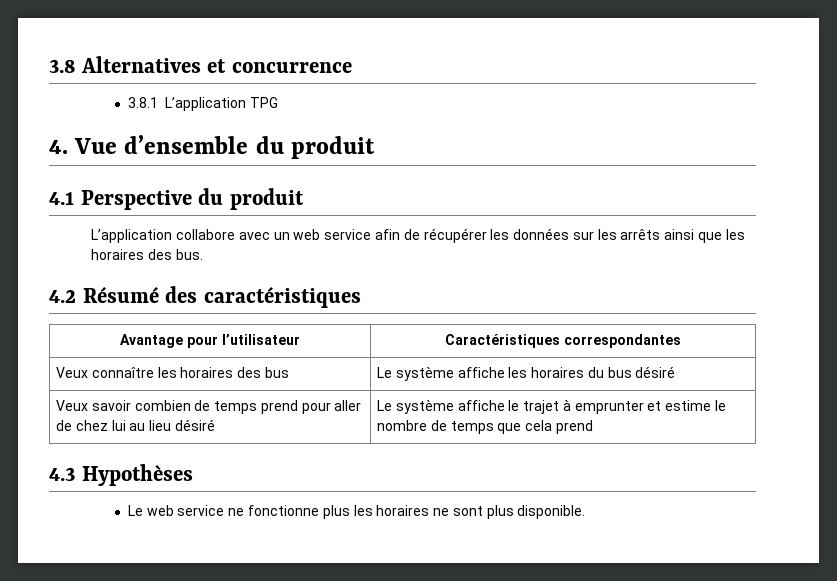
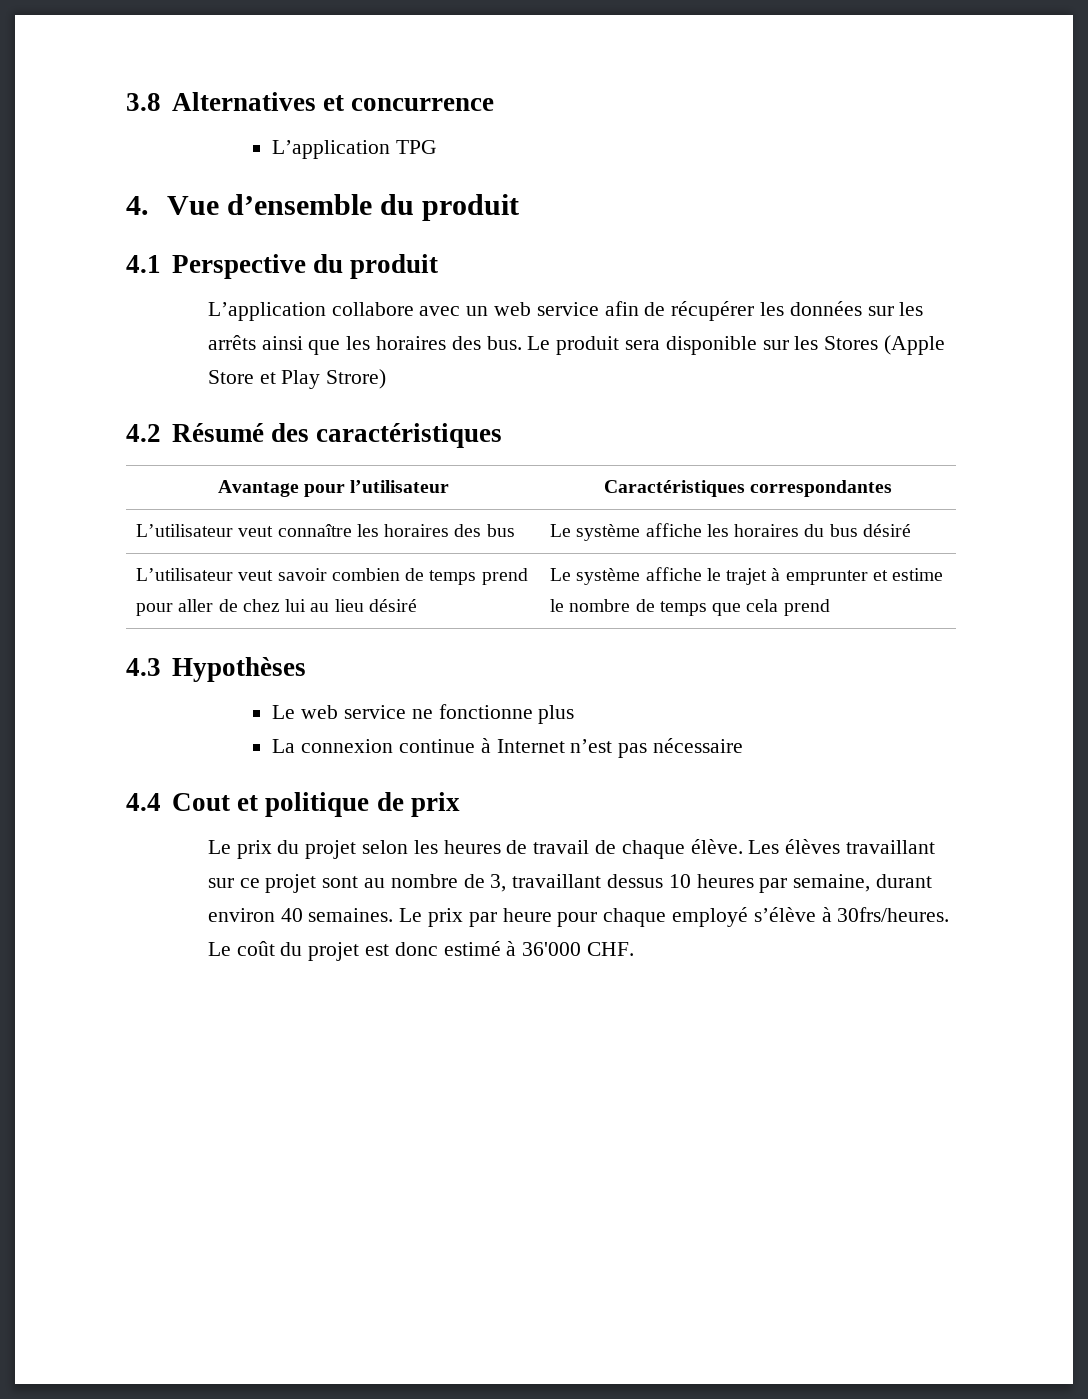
[127,97,158,108] 3.8.1 -> (495, 104) none
(203, 254) none -> [527,335,946,355] [207,369,387,389] Le produit sera disponible sur les Stores (Apple Store et Play Strore)
[55,367,88,378] Veux -> [136,524,274,537] L’utilisateur veut
[55,400,88,411] Veux -> [136,568,274,581] L’utilisateur veut
[353,505,586,519] les horaires ne sont plus disponible. -> [272,738,743,758] [126,792,460,817] [207,839,936,859] [207,874,933,893] [207,907,950,927] [207,941,635,961] // La connexion continue à Internet n’est pas nécessaire // 4.4 Cout et politique de prix // Le prix du projet selon les heures de travail de chaque élève. Les élèves travaillant sur ce projet sont au nombre de 3, travaillant dessus 10 heures par semaine, durant environ 40 semaines. Le prix par heure pour chaque employé s’élève à 30frs/heures. Le coût du projet est donc estimé à 36'000 CHF.

